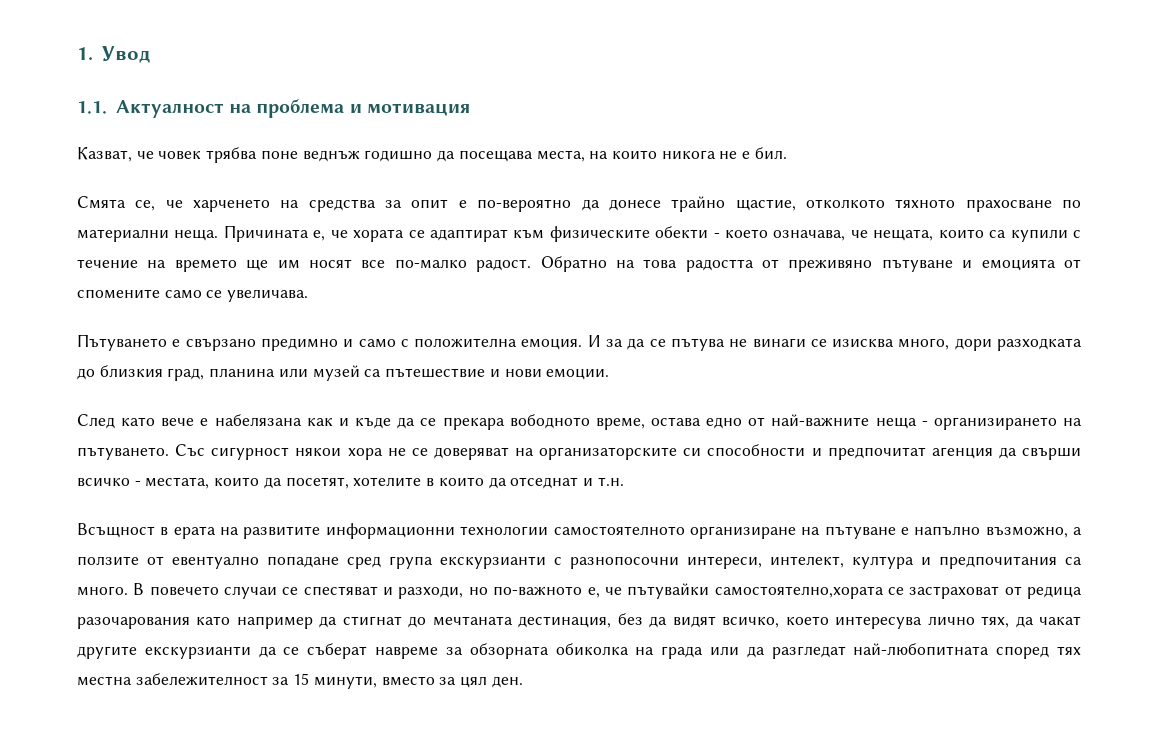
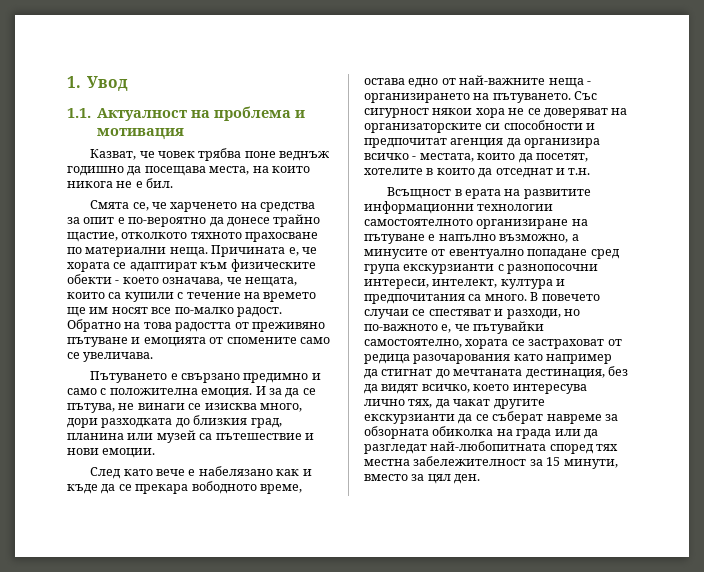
[670,338,725,351] пътува -> [67,403,115,413] пътува,
[214,414,302,426] набелязана -> [198,466,273,476] набелязано
[1022,447,1081,460] свърши -> [524,138,601,148] организира
[77,556,139,565] ползите -> [364,249,428,259] минусите
[714,586,884,599] самостоятелно,хората -> [364,339,509,349] самостоятелно, хората

